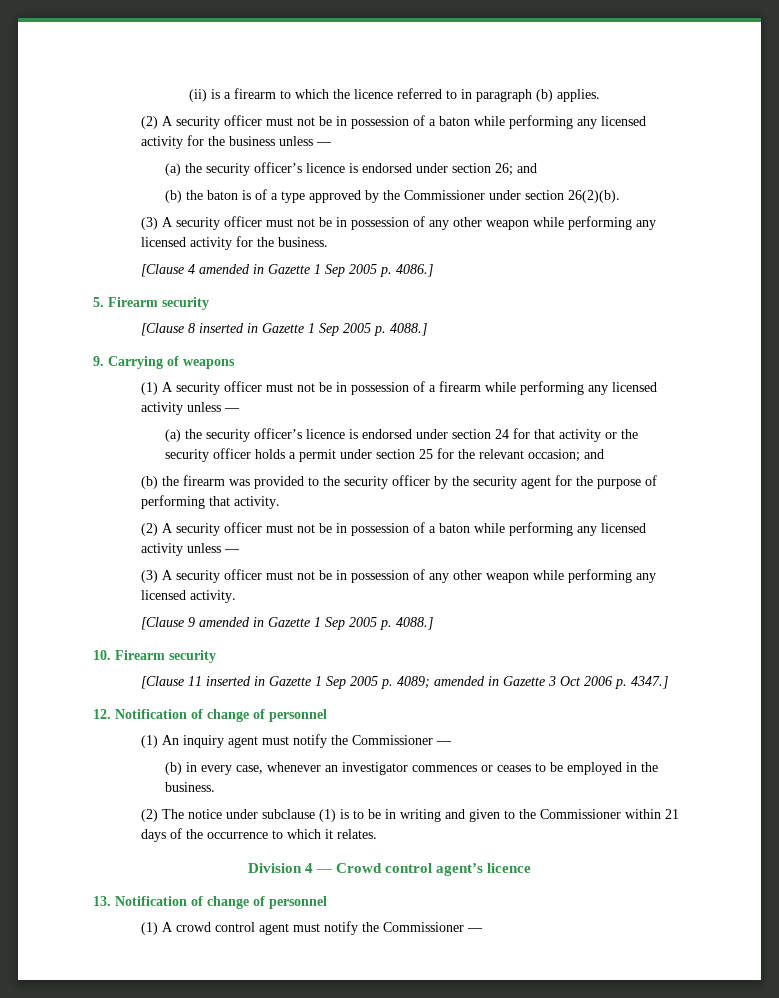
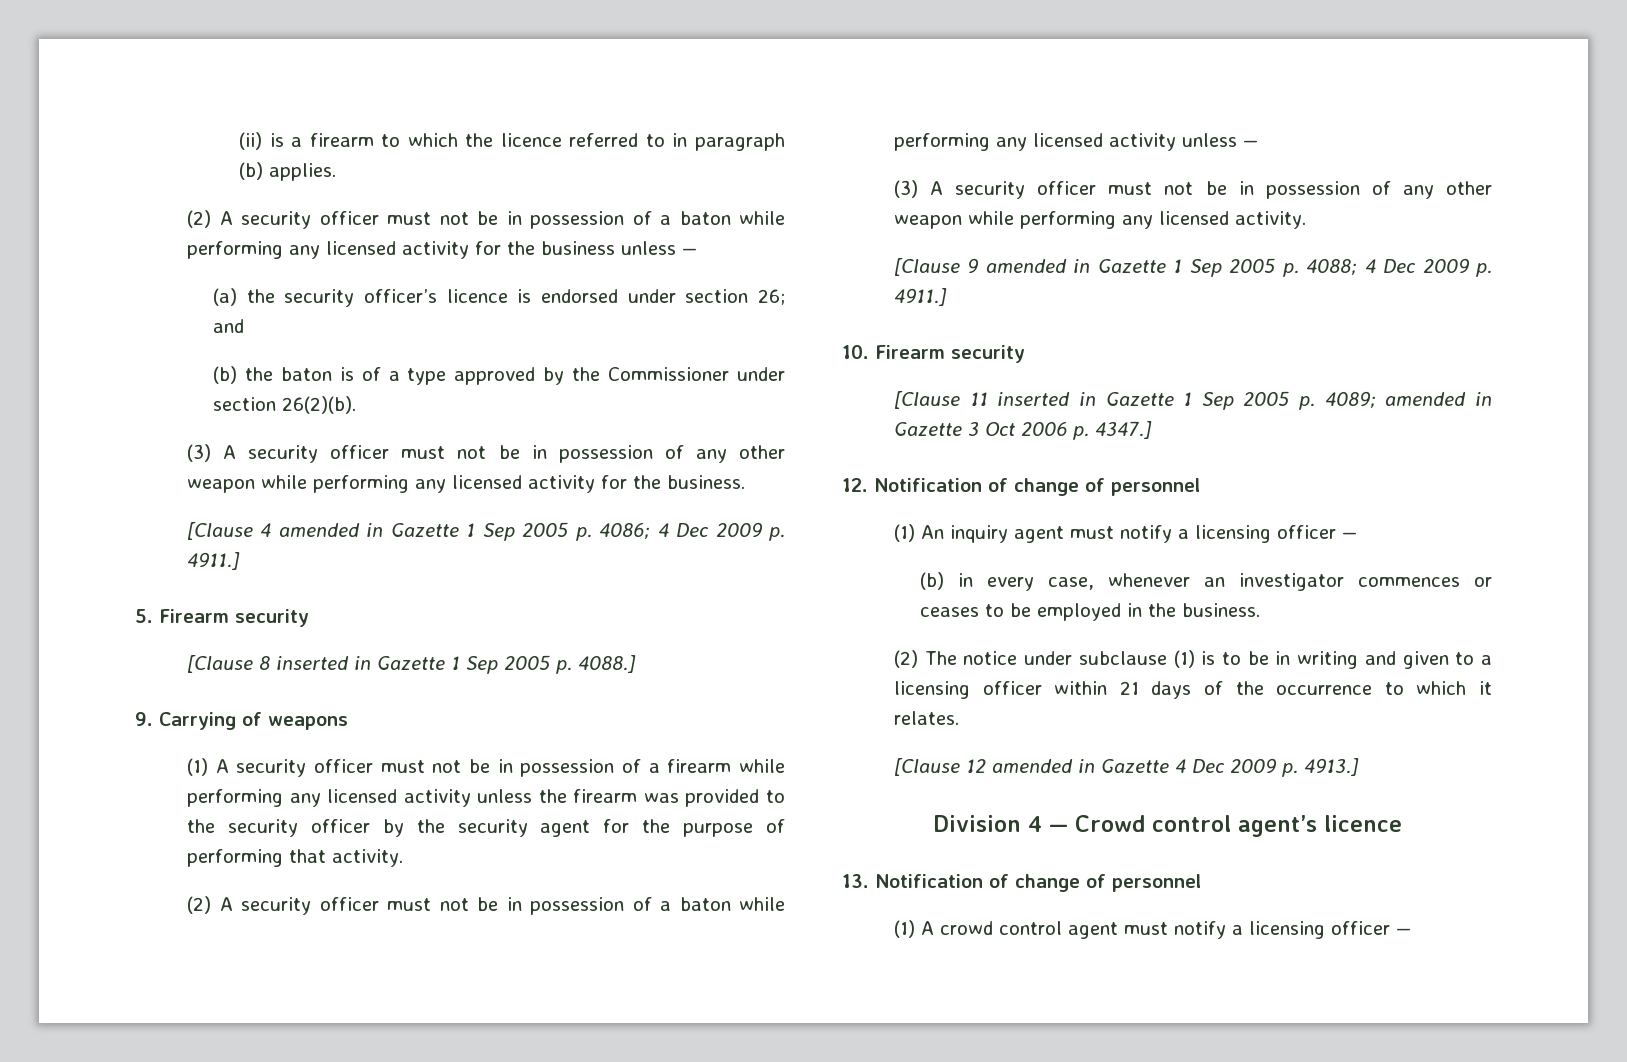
[396,264,434,277] 4086.] -> [599,522,785,541] [187,552,241,570] 4086; 4 Dec 2009 p. 4911.]
[224,408,241,412] [165,428,639,442] [165,448,605,462] [141,476,159,489] — // (a) the security officer’s licence is endorsed under section 24 for that activity or the security officer holds a permit under section 25 for the relevant occasion; and // (b) -> (533, 796) none
[396,617,434,630] 4088.] -> [1306,258,1492,277] [894,288,948,306] 4088; 4 Dec 2009 p. 4911.]
[331,735,434,745] the Commissioner -> [1178,525,1337,543] a licensing officer
[519,809,622,819] the Commissioner -> [1481,655,1492,665] [894,681,1042,699] a licensing officer
(378, 834) none -> [894,758,1360,777] // [Clause 12 amended in Gazette 4 Dec 2009 p. 4913.]
[362,922,465,932] the Commissioner -> [1232,921,1391,939] a licensing officer

